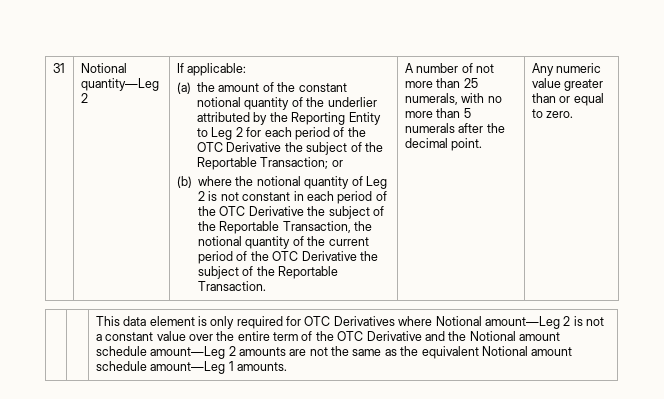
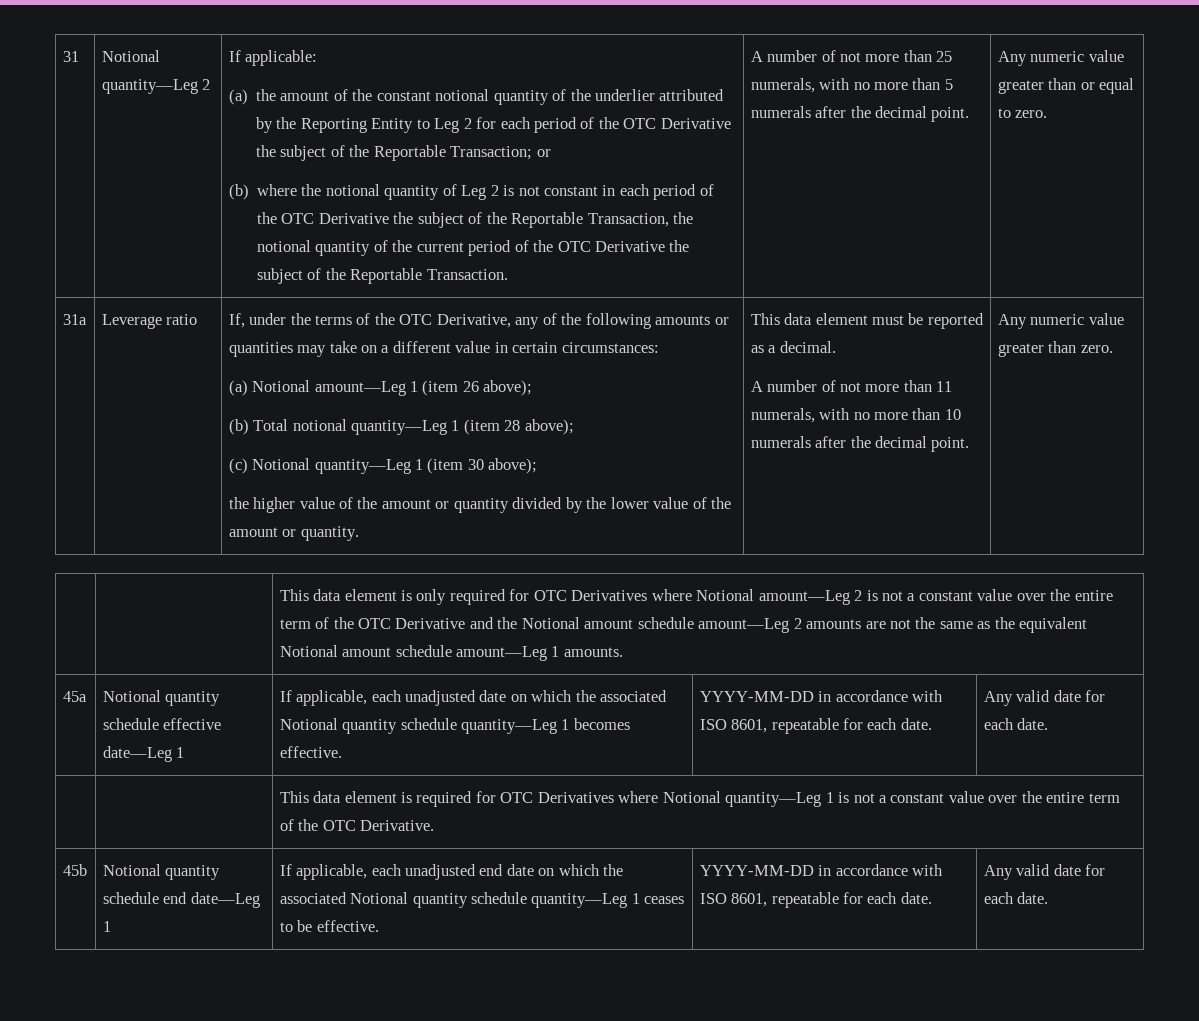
(574, 114) none -> [62,314,87,325] [101,314,198,329] [228,313,729,329] [228,341,659,357] [228,380,533,396] [228,419,574,435] [228,458,538,474] [228,497,732,513] [228,526,359,541] [750,313,984,329] [750,341,836,353] [750,380,953,392] [750,408,961,423] [750,436,970,452] [997,313,1124,329] [997,341,1113,357] // 31a | Leverage ratio | If, under the terms of the OTC Derivative, any of the following amounts or quantities may take on a different value in certain circumstances: // (a) Notional amount—Leg 1 (item 26 above); // (b) Total notional quantity—Leg 1 (item 28 above); // (c) Notional quantity—Leg 1 (item 30 above); // the higher value of the amount or quantity divided by the lower value of the amount or quantity. | This data element must be reported as a decimal. // A number of not more than 11 numerals, with no more than 10 numerals after the decimal point. | Any numeric value greater than zero.
(287, 366) none -> [62,691,87,702] [102,690,221,706] [102,718,222,730] [102,746,185,762] [279,690,668,706] [279,718,630,734] [279,746,342,758] [699,690,944,702] [699,718,932,734] [983,690,1106,706] [983,718,1049,730] [279,791,1120,807] [279,819,435,831] [62,864,87,876] [102,864,221,880] [102,892,260,908] [102,921,111,932] [279,864,624,880] [279,892,685,908] [279,920,379,932] [699,864,944,876] [699,892,932,908] [983,864,1106,880] [983,892,1049,904] // 45a | Notional quantity schedule effective date—Leg 1 | If applicable, each unadjusted date on which the associated Notional quantity schedule quantity—Leg 1 becomes effective. | YYYY-MM-DD in accordance with ISO 8601, repeatable for each date. | Any valid date for each date. // | | This data element is required for OTC Derivatives where Notional quantity—Leg 1 is not a constant value over the entire term of the OTC Derivative. // 45b | Notional quantity schedule end date—Leg 1 | If applicable, each unadjusted end date on which the associated Notional quantity schedule quantity—Leg 1 ceases to be effective. | YYYY-MM-DD in accordance with ISO 8601, repeatable for each date. | Any valid date for each date.

